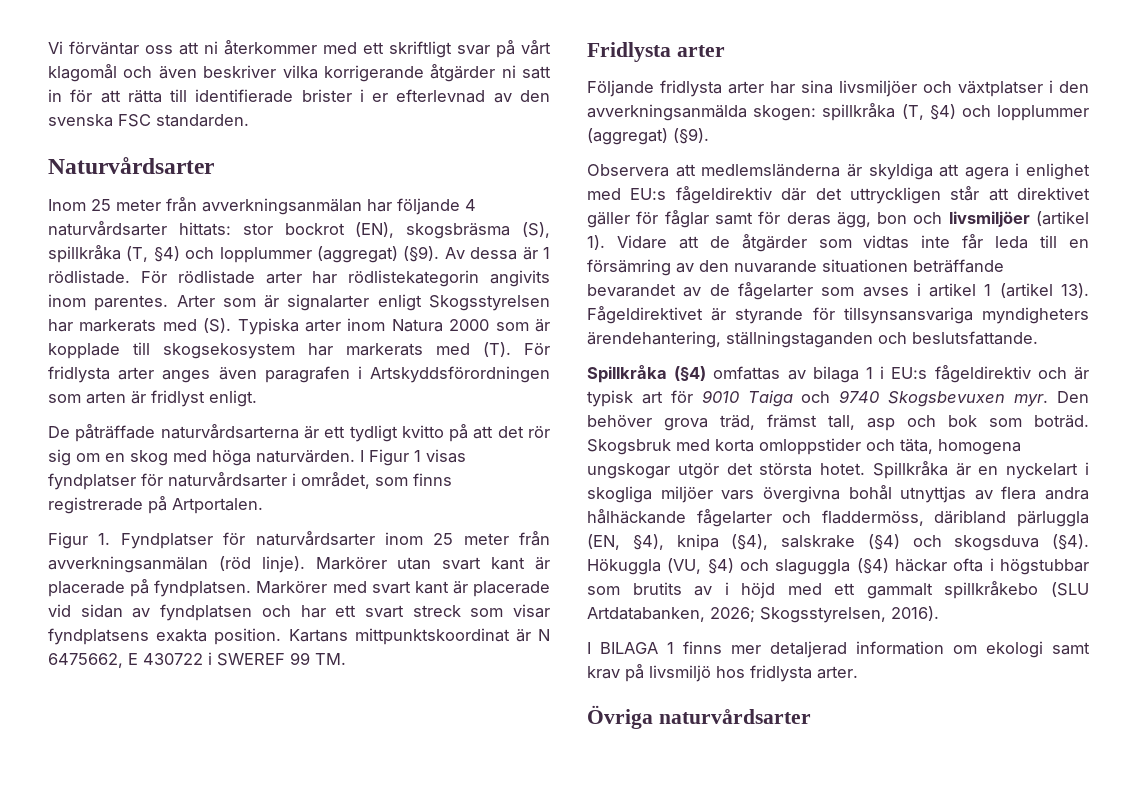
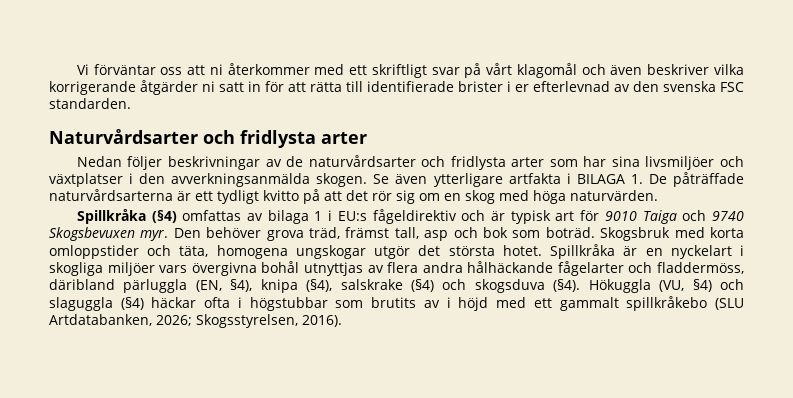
[48,197,476,215] [48,221,550,239] [48,245,550,263] [48,270,550,287] [48,294,550,311] [48,318,550,335] [48,342,550,359] [48,366,550,383] [48,390,257,407] // Inom 25 meter från avverkningsanmälan har följande 4 naturvårdsarter hittats: stor bockrot (EN), skogsbräsma (S), spillkråka (T, §4) och lopplummer (aggregat) (§9). Av dessa är 1 rödlistade. För rödlistade arter har rödlistekategorin angivits inom parentes. Arter som är signalarter enligt Skogsstyrelsen har markerats med (S). Typiska arter inom Natura 2000 som är kopplade till skogsekosystem har markerats med (T). För fridlysta arter anges även paragrafen i Artskyddsförordningen som arten är fridlyst enligt. // -> [203,130,367,148] [76,155,744,170] [49,173,643,187] och fridlysta arter // Nedan följer beskrivningar av de naturvårdsarter och fridlysta arter som har sina livsmiljöer och växtplatser i den avverkningsanmälda skogen. Se även ytterligare artfakta i BILAGA 1.
[360,449,466,466] [48,472,452,490] [48,496,263,514] [48,531,550,549] [48,556,550,573] [48,579,550,597] [48,604,550,621] [48,628,550,645] [48,652,346,668] [587,42,725,62] [587,80,1089,97] [587,103,1089,121] [587,128,709,145] [587,163,1090,180] [587,186,1090,204] [587,210,1089,228] [587,234,1089,252] [587,259,1004,276] [587,282,1089,300] [587,306,1089,324] [587,331,1038,348] I Figur 1 visas fyndplatser för naturvårdsarter i området, som finns registrerade på Artportalen. // Figur 1. Fyndplatser för naturvårdsarter inom 25 meter från avverkningsanmälan (röd linje). Markörer utan svart kant är placerade på fyndplatsen. Markörer med svart kant är placerade vid sidan av fyndplatsen och har ett svart streck som visar fyndplatsens exakta position. Kartans mittpunktskoordinat är N 6475662, E 430722 i SWEREF 99 TM. // Fridlysta arter // Följande fridlysta arter har sina livsmiljöer och växtplatser i den avverkningsanmälda skogen: spillkråka (T, §4) och lopplummer (aggregat) (§9). // Observera att medlemsländerna är skyldiga att agera i enlighet med EU:s fågeldirektiv där det uttryckligen står att direktivet gäller för fåglar samt för deras ägg, bon och livsmiljöer (artikel 1). Vidare att de åtgärder som vidtas inte får leda till en försämring av den nuvarande situationen beträffande bevarandet av de fågelarter som avses i artikel 1 (artikel 13). Fågeldirektivet är styrande för tillsynsansvariga myndigheters ärendehantering, ställningstaganden och beslutsfattande. -> (658, 195) none
[587,641,1090,658] [587,664,858,682] [587,705,811,729] // I BILAGA 1 finns mer detaljerad information om ekologi samt krav på livsmiljö hos fridlysta arter. // Övriga naturvårdsarter -> (342, 321) none

